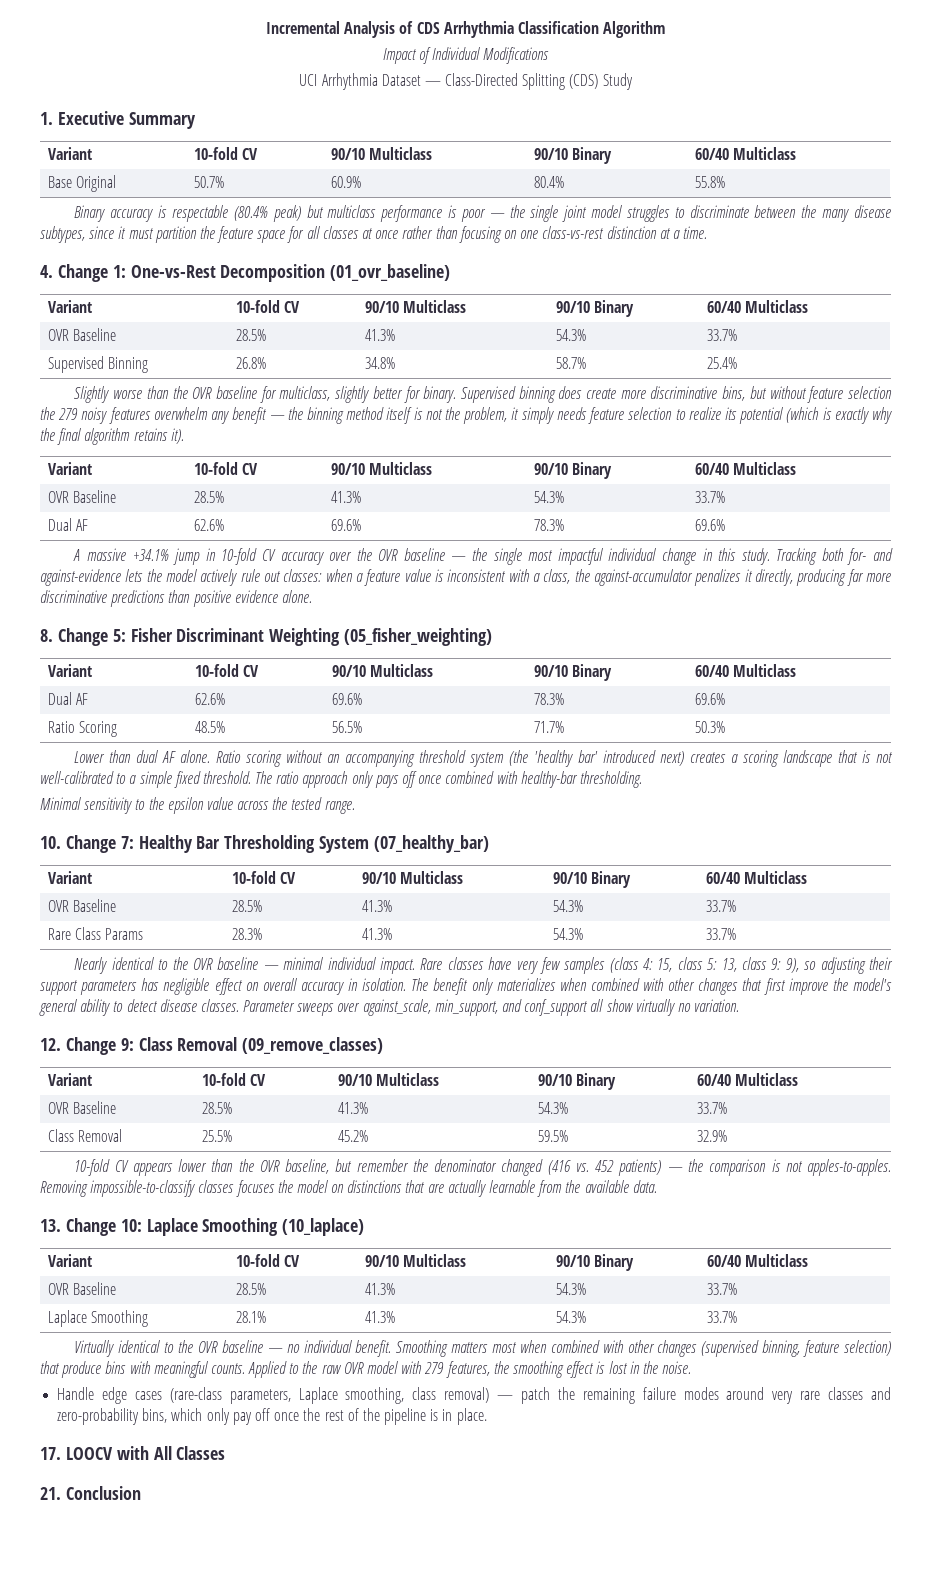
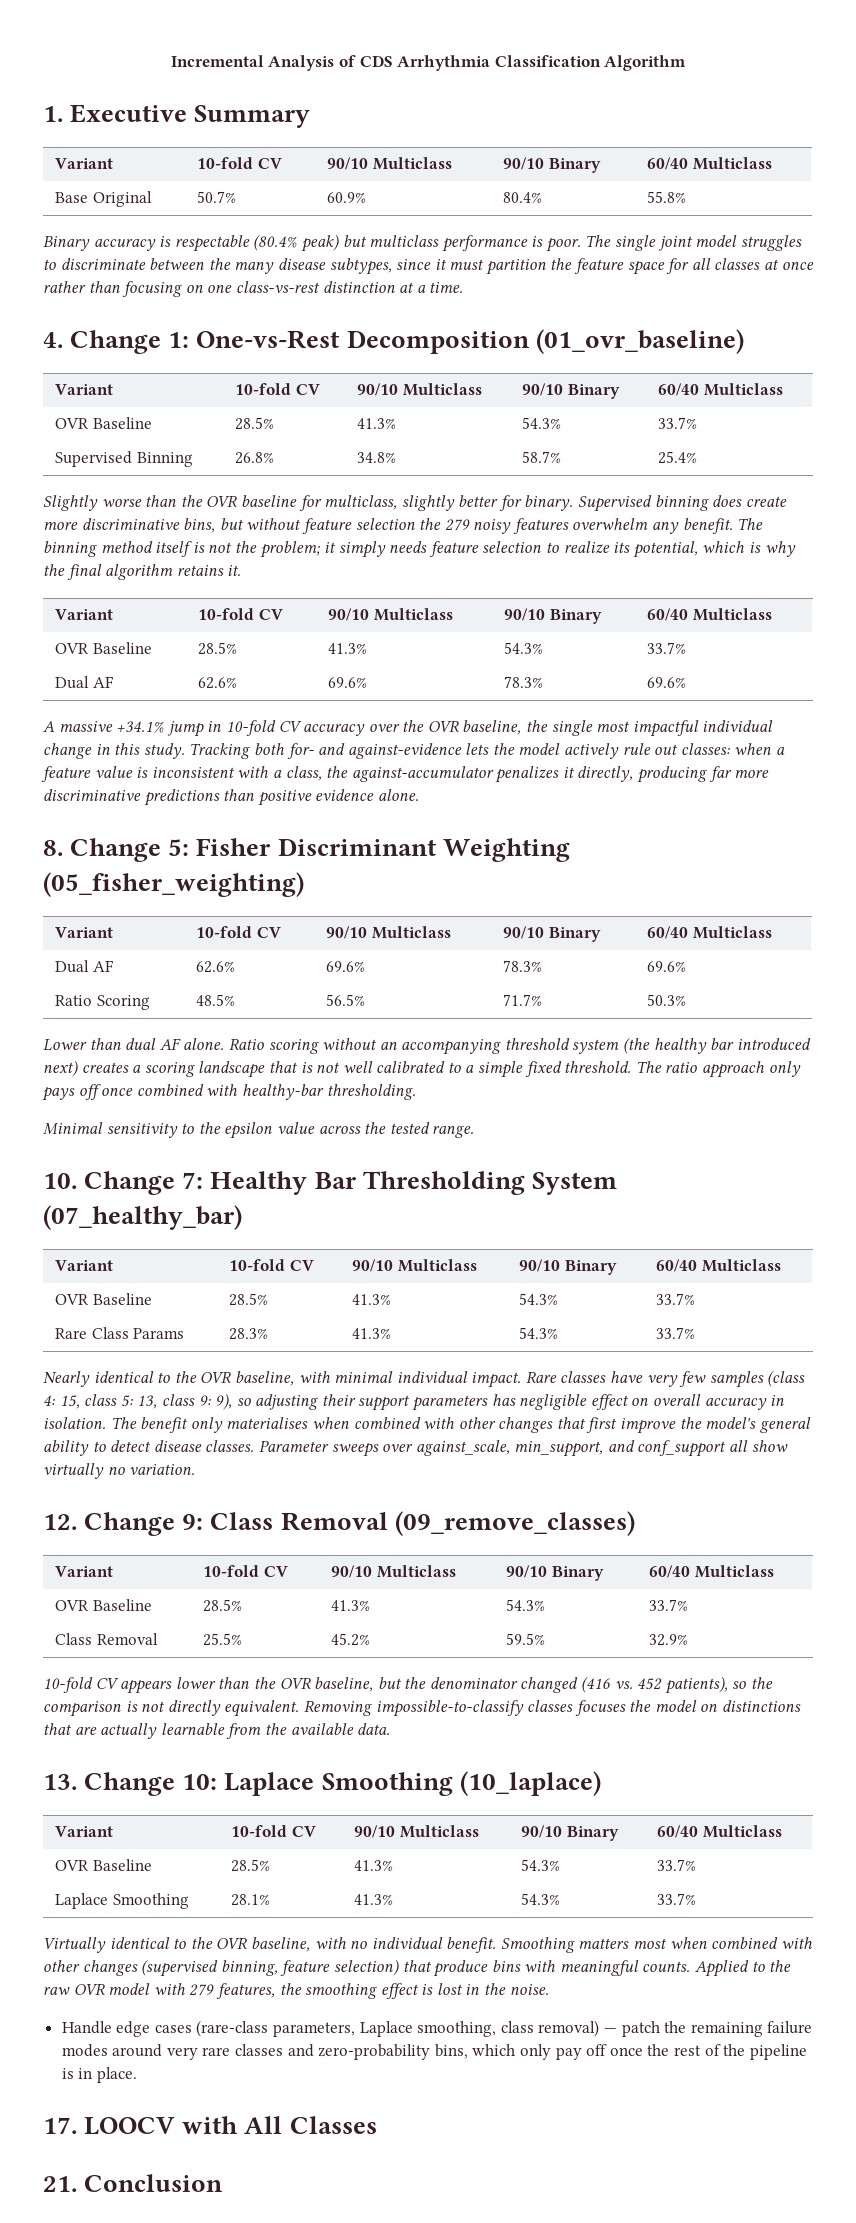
[382,47,550,64] [299,73,633,90] // Impact of Individual Modifications // UCI Arrhythmia Dataset — Class-Directed Splitting (CDS) Study -> (687, 63) none
[460,205,525,222] poor — the -> [545,235,612,252] poor. The
[232,407,303,424] benefit — the -> [682,518,764,534] benefit. The
[463,407,508,424] problem, -> [259,541,320,558] problem;
[739,407,869,424] potential (which is exactly -> [632,541,762,558] potential, which is
[170,428,184,444] it). -> [227,565,242,576] it.
[403,548,467,561] baseline — -> [462,720,522,735] baseline,
[534,750,599,767] 'healthy bar' -> [653,1038,735,1054] healthy bar
[40,771,114,784] well-calibrated -> [342,1061,446,1073] well calibrated
[217,957,279,970] baseline — -> [234,1371,330,1386] baseline, with
[496,978,556,991] materializes -> [226,1417,309,1429] materialises
[356,1159,409,1172] remember -> (402, 1683) none
[618,1159,683,1176] patients) — -> [664,1676,747,1694] patients), so
[806,1159,891,1176] apples-to-apples. -> [167,1700,300,1717] directly equivalent.
[221,1340,283,1353] baseline — -> [250,1937,346,1952] baseline, with

